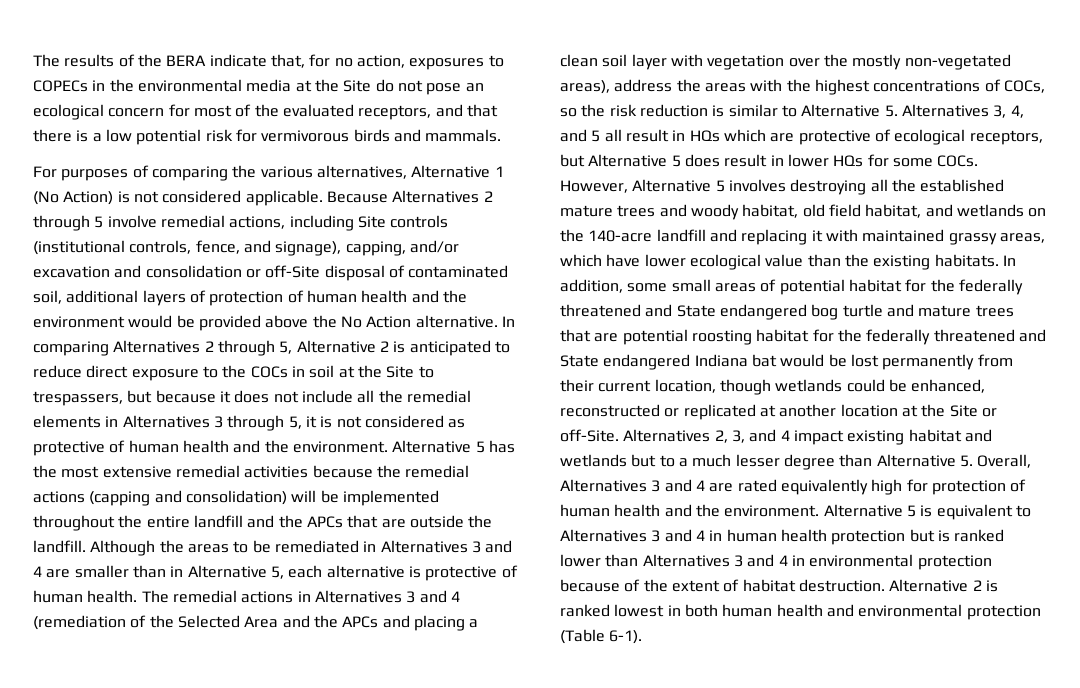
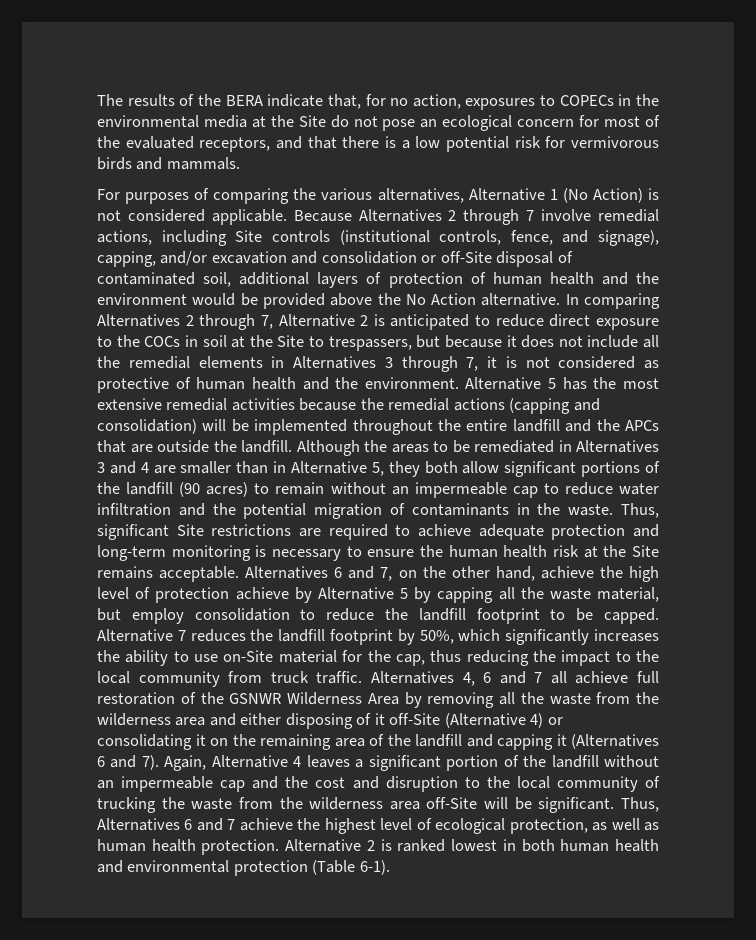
[94,216,104,228] 5 -> [526,210,535,221] 7
[279,341,293,354] 5, -> [260,315,273,329] 7,
[288,416,302,429] 5, -> [466,357,479,371] 7,
[288,565,518,581] [33,590,460,603] [33,615,479,631] [560,54,1011,70] [560,79,1045,95] [560,104,1024,118] [560,129,1043,145] [560,154,979,167] [560,179,1005,195] [560,204,1047,220] [560,229,1045,245] [560,254,1016,270] [560,279,1023,295] [560,304,1014,320] [560,329,1046,345] [560,354,1013,370] [560,379,986,395] [560,404,997,420] [560,429,992,445] [560,454,1032,470] [560,479,1027,495] [560,504,1031,520] [560,529,1005,545] [560,554,992,570] [560,579,885,592] each alternative is protective of human health. The remedial actions in Alternatives 3 and 4 (remediation of the Selected Area and the APCs and placing a clean soil layer with vegetation over the mostly non-vegetated areas), address the areas with the highest concentrations of COCs, so the risk reduction is similar to Alternative 5. Alternatives 3, 4, and 5 all result in HQs which are protective of ecological receptors, but Alternative 5 does result in lower HQs for some COCs. However, Alternative 5 involves destroying all the established mature trees and woody habitat, old field habitat, and wetlands on the 140-acre landfill and replacing it with maintained grassy areas, which have lower ecological value than the existing habitats. In addition, some small areas of potential habitat for the federally threatened and State endangered bog turtle and mature trees that are potential roosting habitat for the federally threatened and State endangered Indiana bat would be lost permanently from their current location, though wetlands could be enhanced, reconstructed or replicated at another location at the Site or off-Site. Alternatives 2, 3, and 4 impact existing habitat and wetlands but to a much lesser degree than Alternative 5. Overall, Alternatives 3 and 4 are rated equivalently high for protection of human health and the environment. Alternative 5 is equivalent to Alternatives 3 and 4 in human health protection but is ranked lower than Alternatives 3 and 4 in environmental protection because of the extent of habitat destruction. -> [388,461,660,477] [97,482,659,498] [97,503,659,519] [97,524,659,540] [97,545,660,561] [97,566,659,582] [97,587,659,603] [97,608,660,624] [97,629,660,645] [97,650,659,666] [97,671,659,687] [97,692,659,708] [97,713,563,729] [97,734,659,750] [97,755,659,771] [97,776,660,792] [97,797,659,813] [97,818,659,834] [97,839,280,855] they both allow significant portions of the landfill (90 acres) to remain without an impermeable cap to reduce water infiltration and the potential migration of contaminants in the waste. Thus, significant Site restrictions are required to achieve adequate protection and long-term monitoring is necessary to ensure the human health risk at the Site remains acceptable. Alternatives 6 and 7, on the other hand, achieve the high level of protection achieve by Alternative 5 by capping all the waste material, but employ consolidation to reduce the landfill footprint to be capped. Alternative 7 reduces the landfill footprint by 50%, which significantly increases the ability to use on-Site material for the cap, thus reducing the impact to the local community from truck traffic. Alternatives 4, 6 and 7 all achieve full restoration of the GSNWR Wilderness Area by removing all the waste from the wilderness area and either disposing of it off-Site (Alternative 4) or consolidating it on the remaining area of the landfill and capping it (Alternatives 6 and 7). Again, Alternative 4 leaves a significant portion of the landfill without an impermeable cap and the cost and disruption to the local community of trucking the waste from the wilderness area off-Site will be significant. Thus, Alternatives 6 and 7 achieve the highest level of ecological protection, as well as human health protection.

